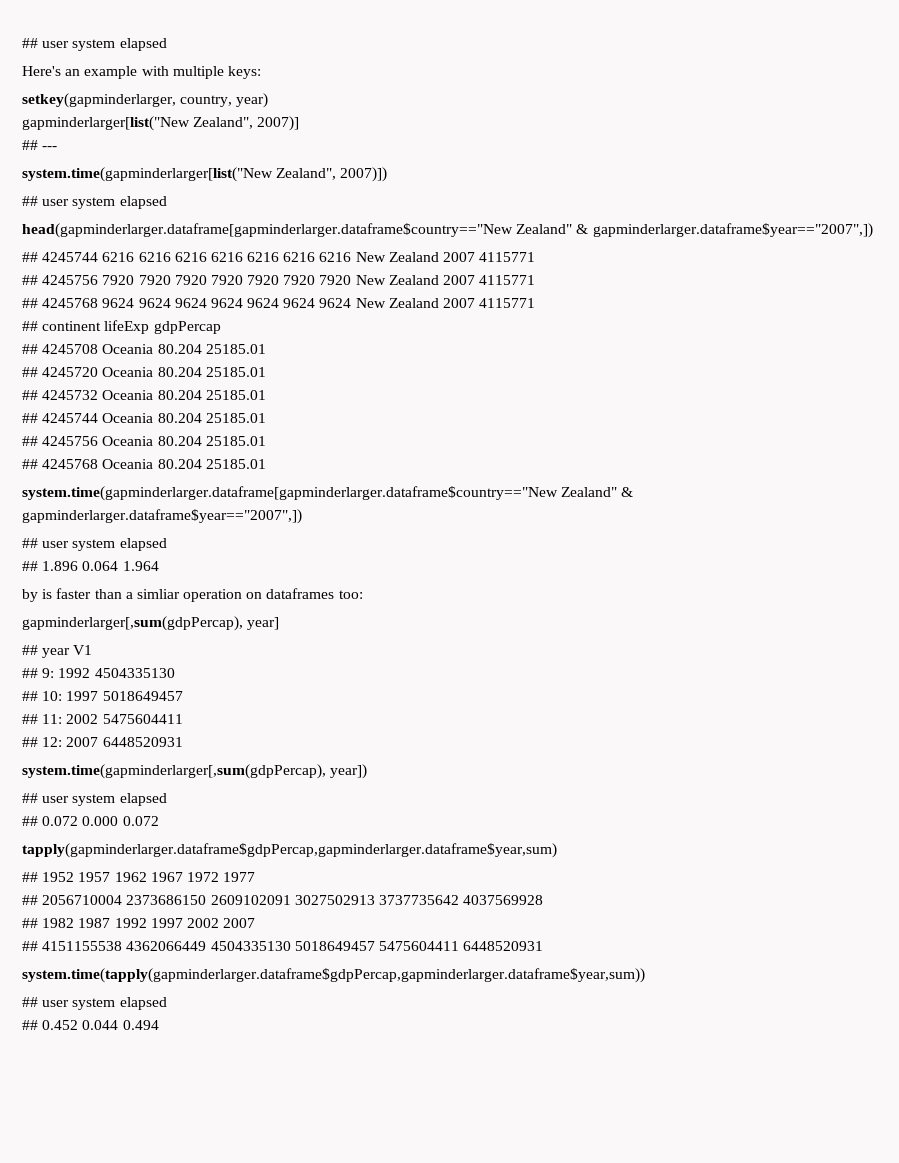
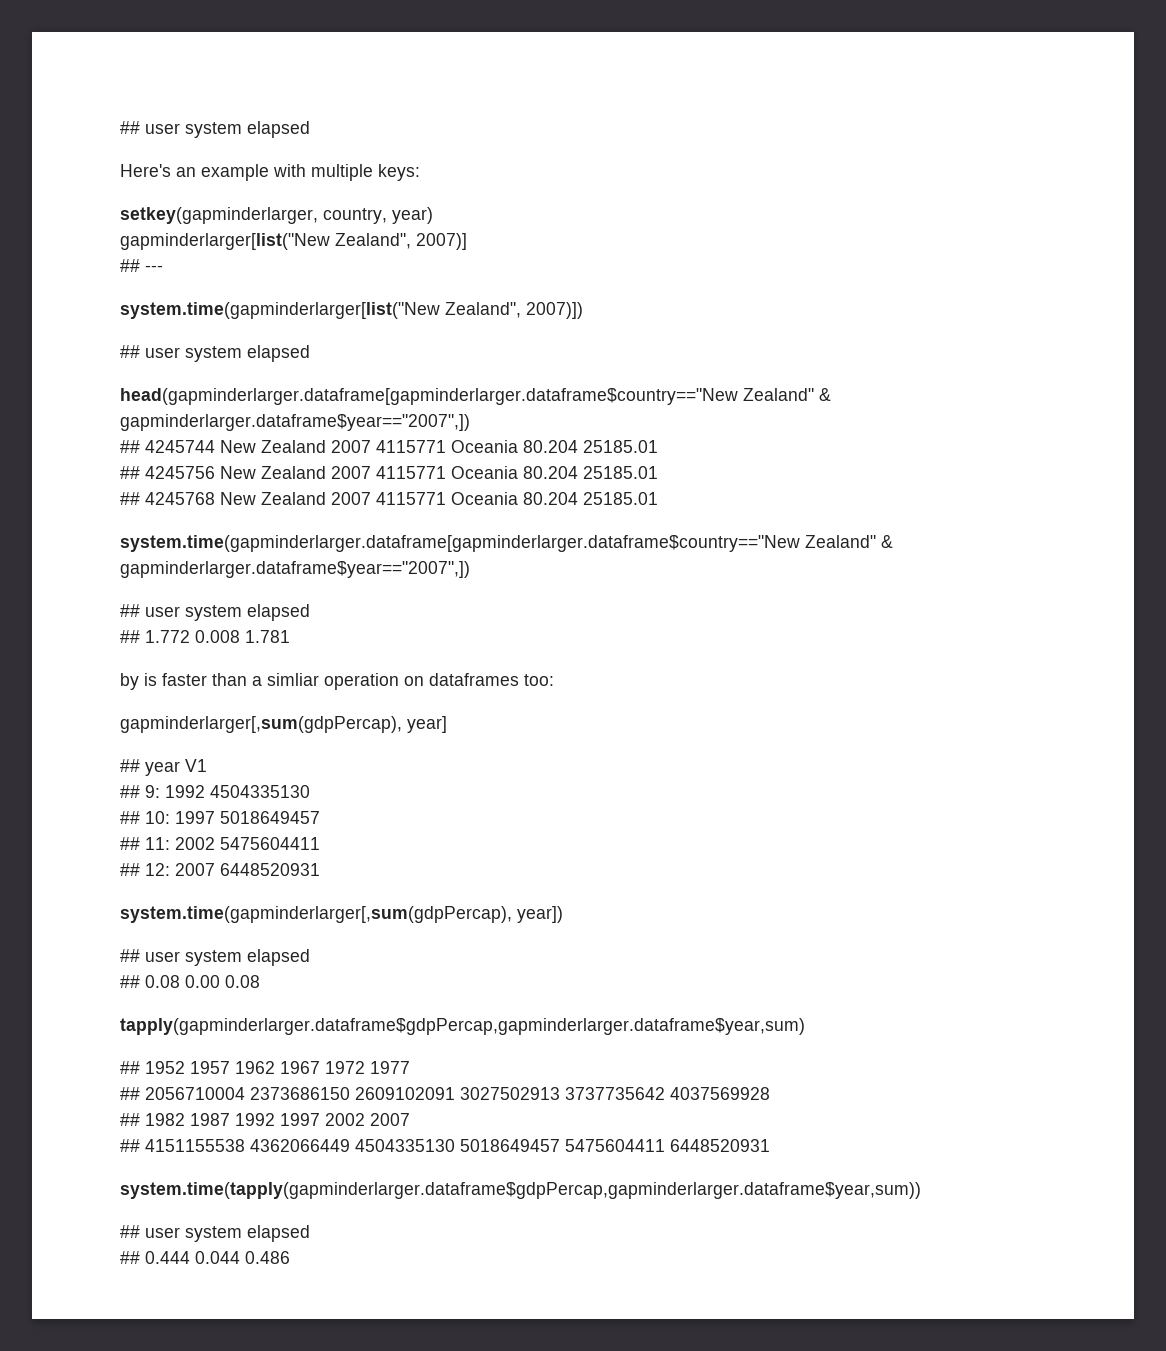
[102,252,536,262] [22,275,536,285] [22,298,536,308] [22,320,221,334] [22,344,266,354] [22,367,266,377] [22,390,266,400] [22,413,99,423] 6216 6216 6216 6216 6216 6216 6216 New Zealand 2007 4115771 // ## 4245756 7920 7920 7920 7920 7920 7920 7920 New Zealand 2007 4115771 // ## 4245768 9624 9624 9624 9624 9624 9624 9624 New Zealand 2007 4115771 // ## continent lifeExp gdpPercap // ## 4245708 Oceania 80.204 25185.01 // ## 4245720 Oceania 80.204 25185.01 // ## 4245732 Oceania 80.204 25185.01 // ## 4245744 -> [220,440,446,453] New Zealand 2007 4115771
(99, 441) none -> [220,466,446,479] New Zealand 2007 4115771
(99, 464) none -> [220,492,446,505] New Zealand 2007 4115771
[42,561,159,571] 1.896 0.064 1.964 -> [145,630,290,643] 1.772 0.008 1.781
[42,816,159,826] 0.072 0.000 0.072 -> [145,975,260,988] 0.08 0.00 0.08
[42,1020,159,1030] 0.452 0.044 0.494 -> [145,1251,290,1264] 0.444 0.044 0.486

